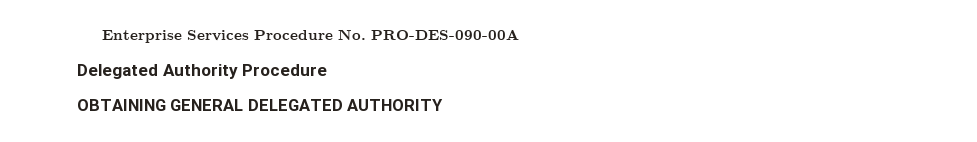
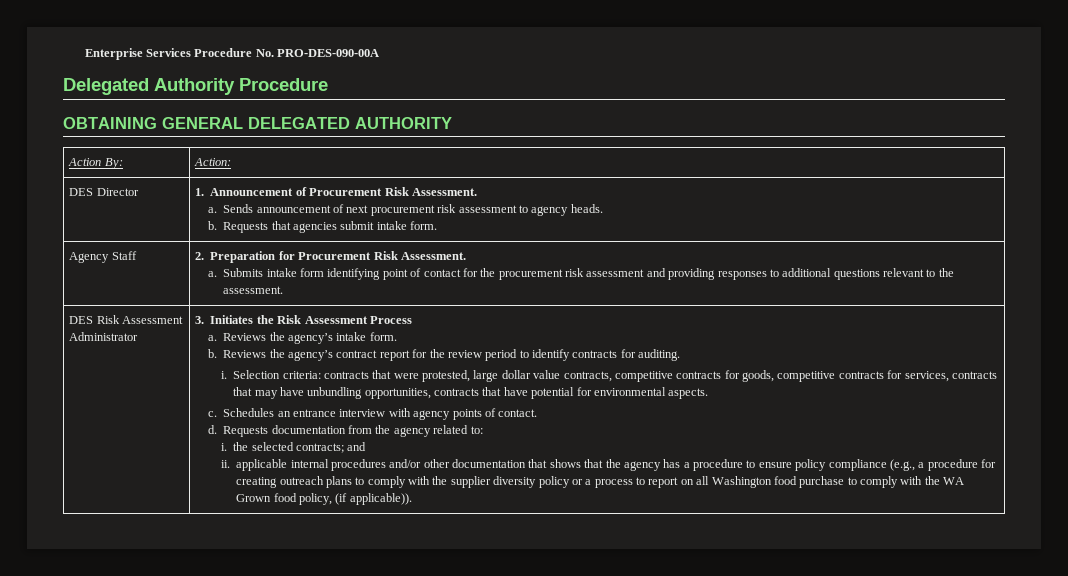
(444, 105) none -> [68,158,123,169] [194,158,232,166] [69,188,139,196] [195,187,477,196] [208,204,603,216] [208,221,438,233] [69,251,137,263] [195,251,466,263] [208,268,954,280] [223,286,284,294] [69,315,183,324] [69,332,139,341] [195,315,412,324] [208,332,397,344] [208,349,681,361] [220,370,997,382] [233,387,709,399] [208,408,538,420] [208,425,483,437] [220,442,367,453] [220,459,997,471] [236,476,965,488] [236,493,412,505] // Action By: | Action: // DES Director | 1. Announcement of Procurement Risk Assessment. // a. Sends announcement of next procurement risk assessment to agency heads. // b. Requests that agencies submit intake form. // Agency Staff | 2. Preparation for Procurement Risk Assessment. // a. Submits intake form identifying point of contact for the procurement risk assessment and providing responses to additional questions relevant to the assessment. // DES Risk Assessment Administrator | 3. Initiates the Risk Assessment Process // a. Reviews the agency’s intake form. // b. Reviews the agency’s contract report for the review period to identify contracts for auditing. // i. Selection criteria: contracts that were protested, large dollar value contracts, competitive contracts for goods, competitive contracts for services, contracts that may have unbundling opportunities, contracts that have potential for environmental aspects. // c. Schedules an entrance interview with agency points of contact. // d. Requests documentation from the agency related to: // i. the selected contracts; and // ii. applicable internal procedures and/or other documentation that shows that the agency has a procedure to ensure policy compliance (e.g., a procedure for creating outreach plans to comply with the supplier diversity policy or a process to report on all Washington food purchase to comply with the WA Grown food policy, (if applicable)).

